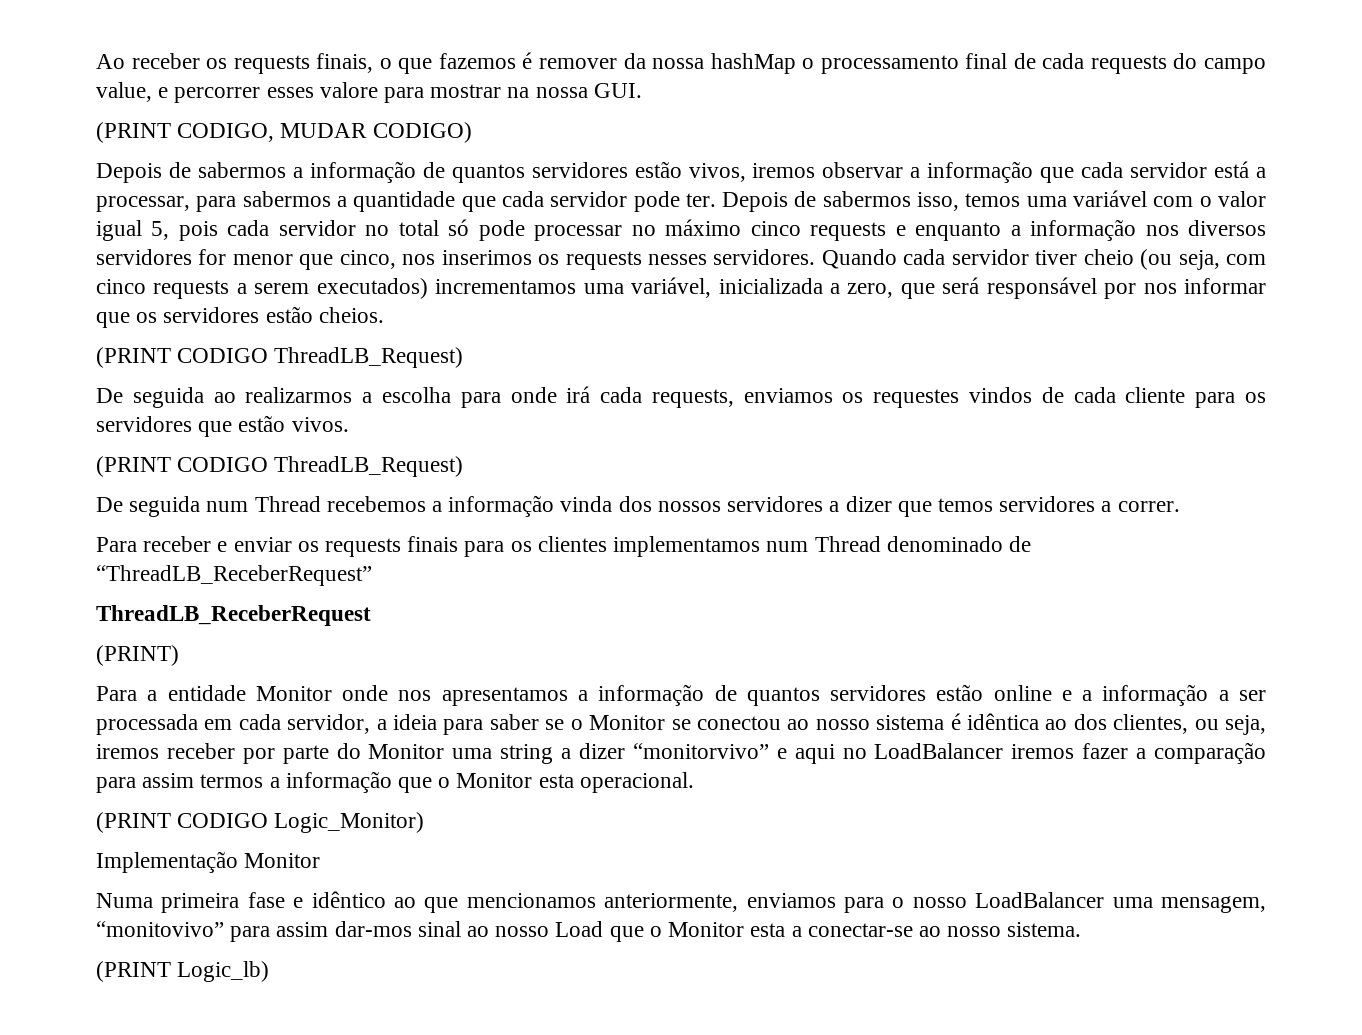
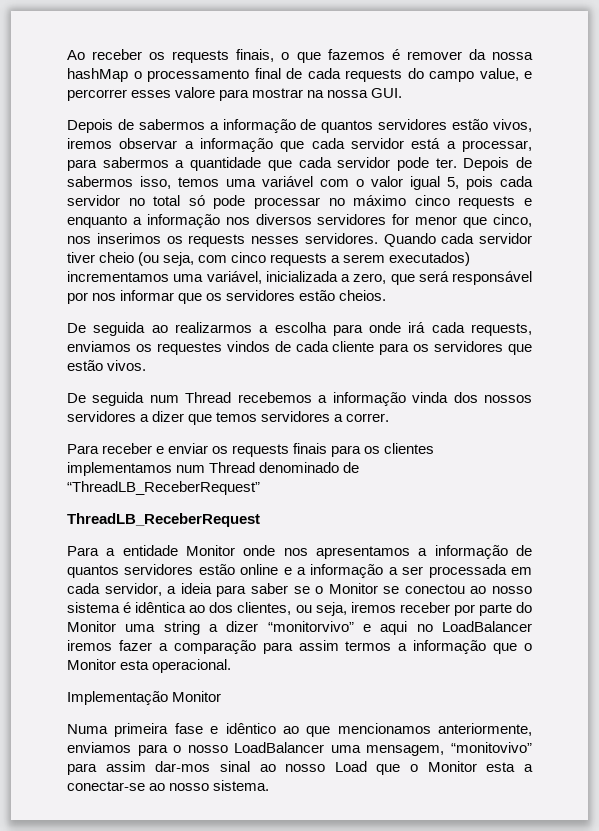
[96,122,472,143] // (PRINT CODIGO, MUDAR CODIGO) -> (403, 93) none
[96,347,464,368] // (PRINT CODIGO ThreadLB_Request) -> (387, 295) none
[96,456,464,477] // (PRINT CODIGO ThreadLB_Request) -> (147, 365) none
[96,645,179,666] // (PRINT) -> (260, 520) none
[96,812,425,833] // (PRINT CODIGO Logic_Monitor) -> (232, 666) none
[96,961,270,982] // (PRINT Logic_lb) -> (270, 785) none

